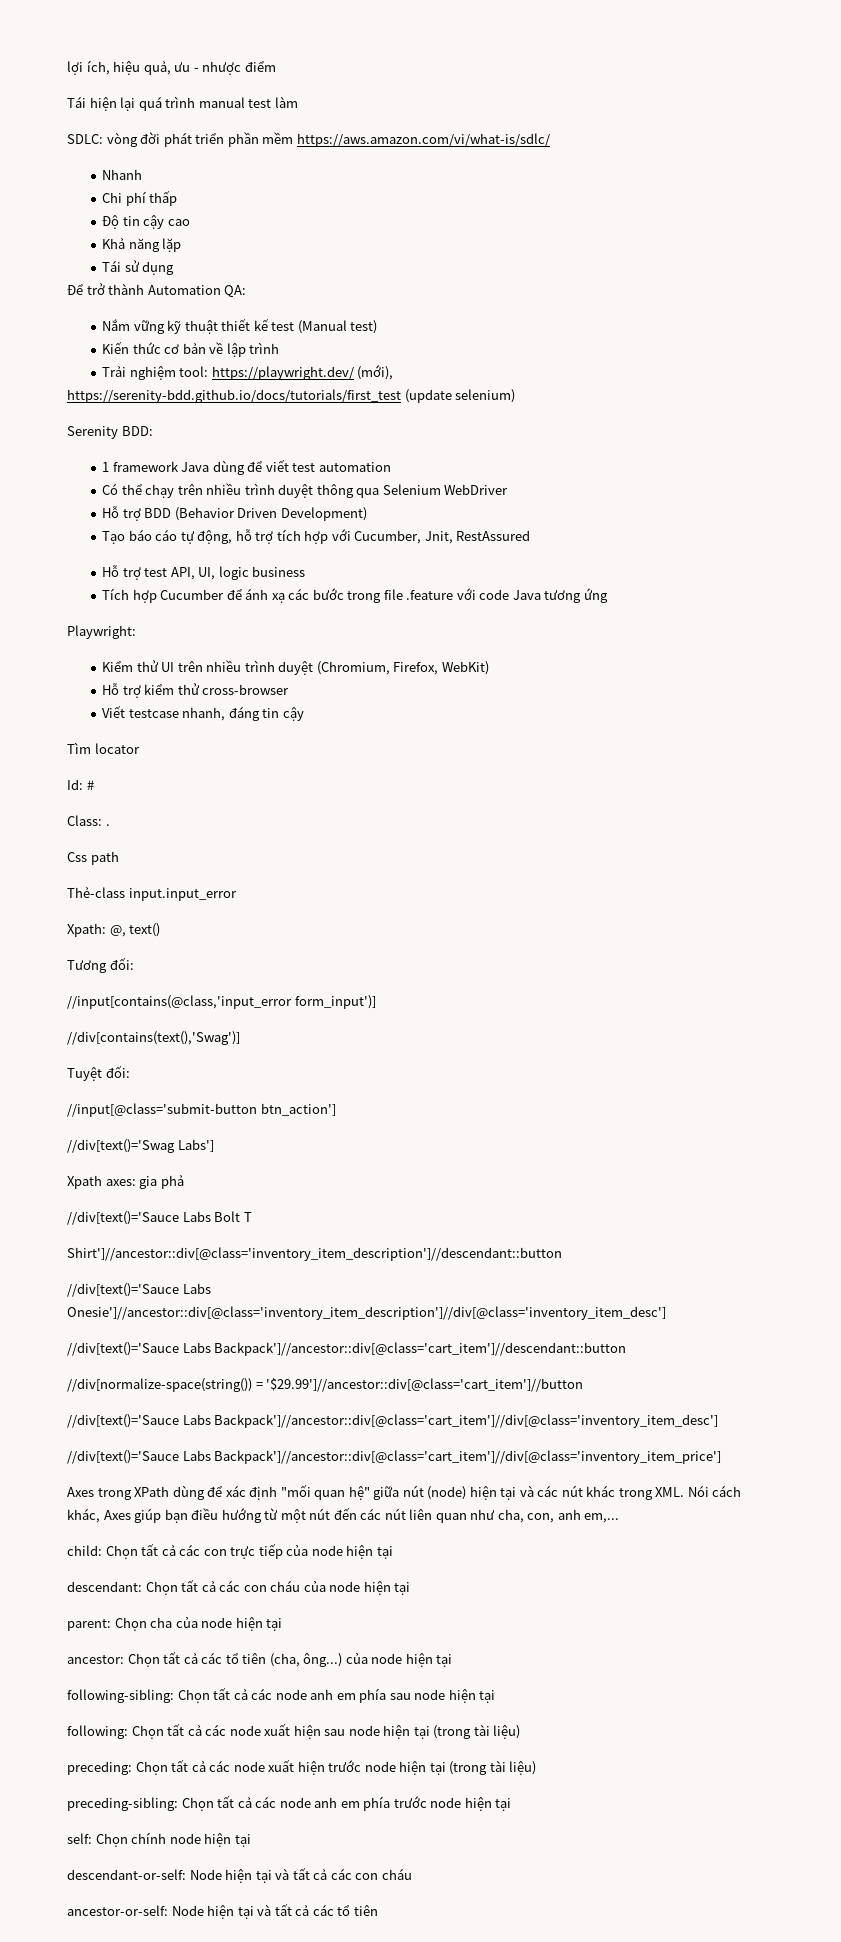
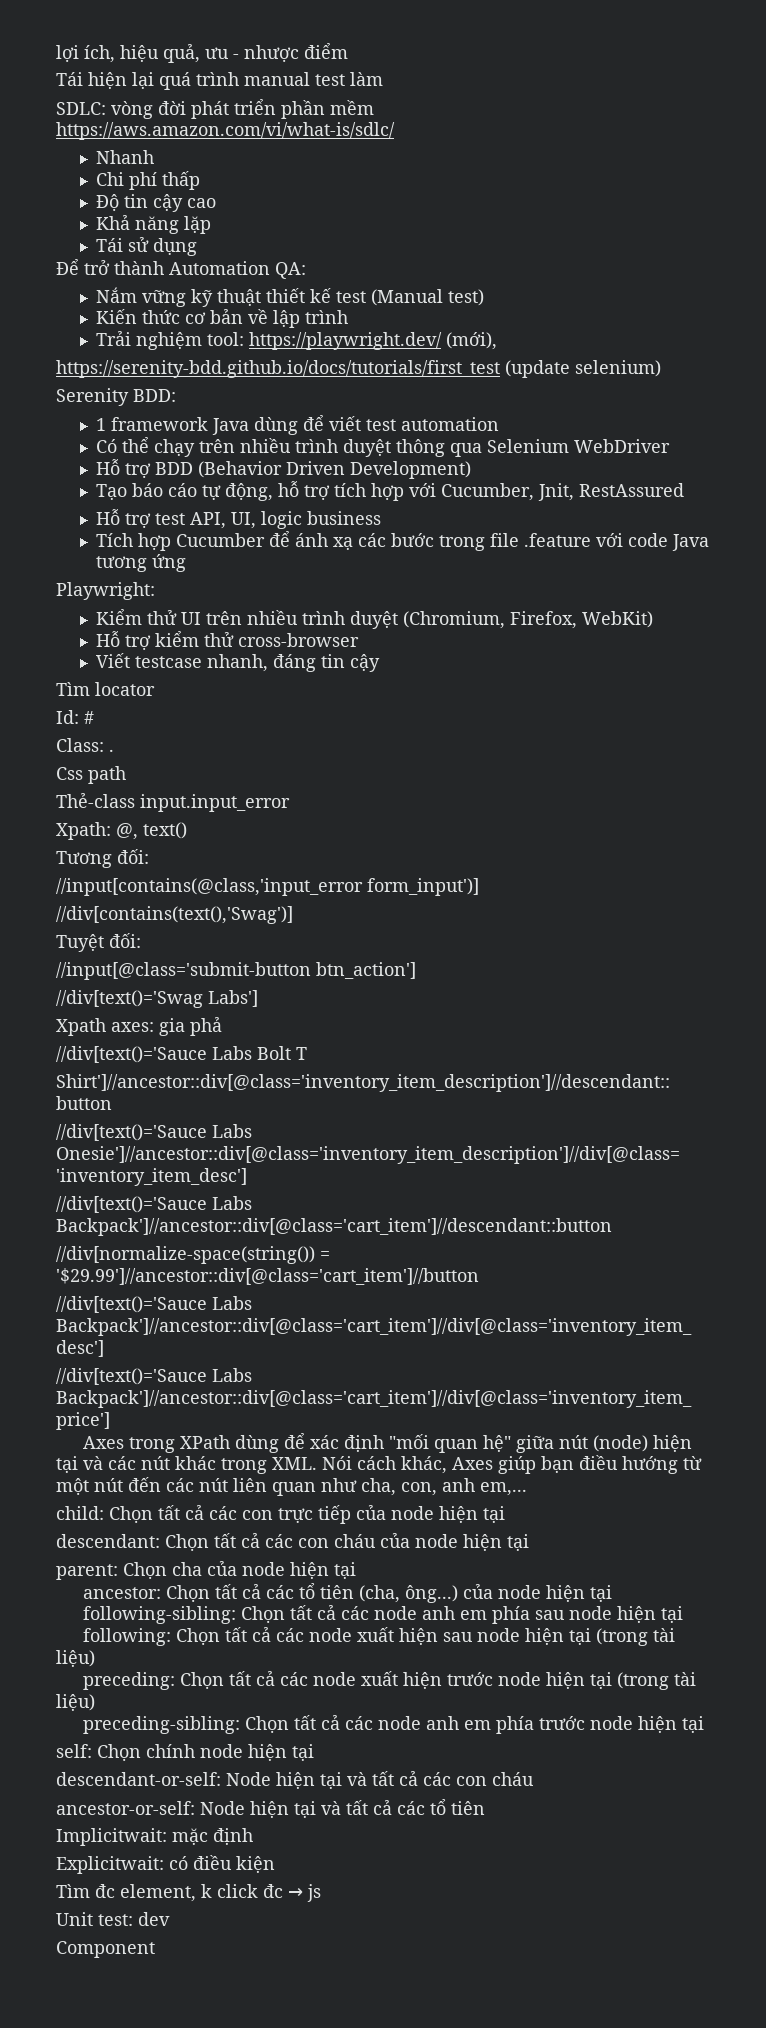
(378, 1910) none -> [56,1828,253,1846] [56,1855,275,1874] [56,1884,321,1902] [56,1912,170,1926] [56,1941,155,1958] // Implicitwait: mặc định // Explicitwait: có điều kiện // Tìm đc element, k click đc → js // Unit test: dev // Component

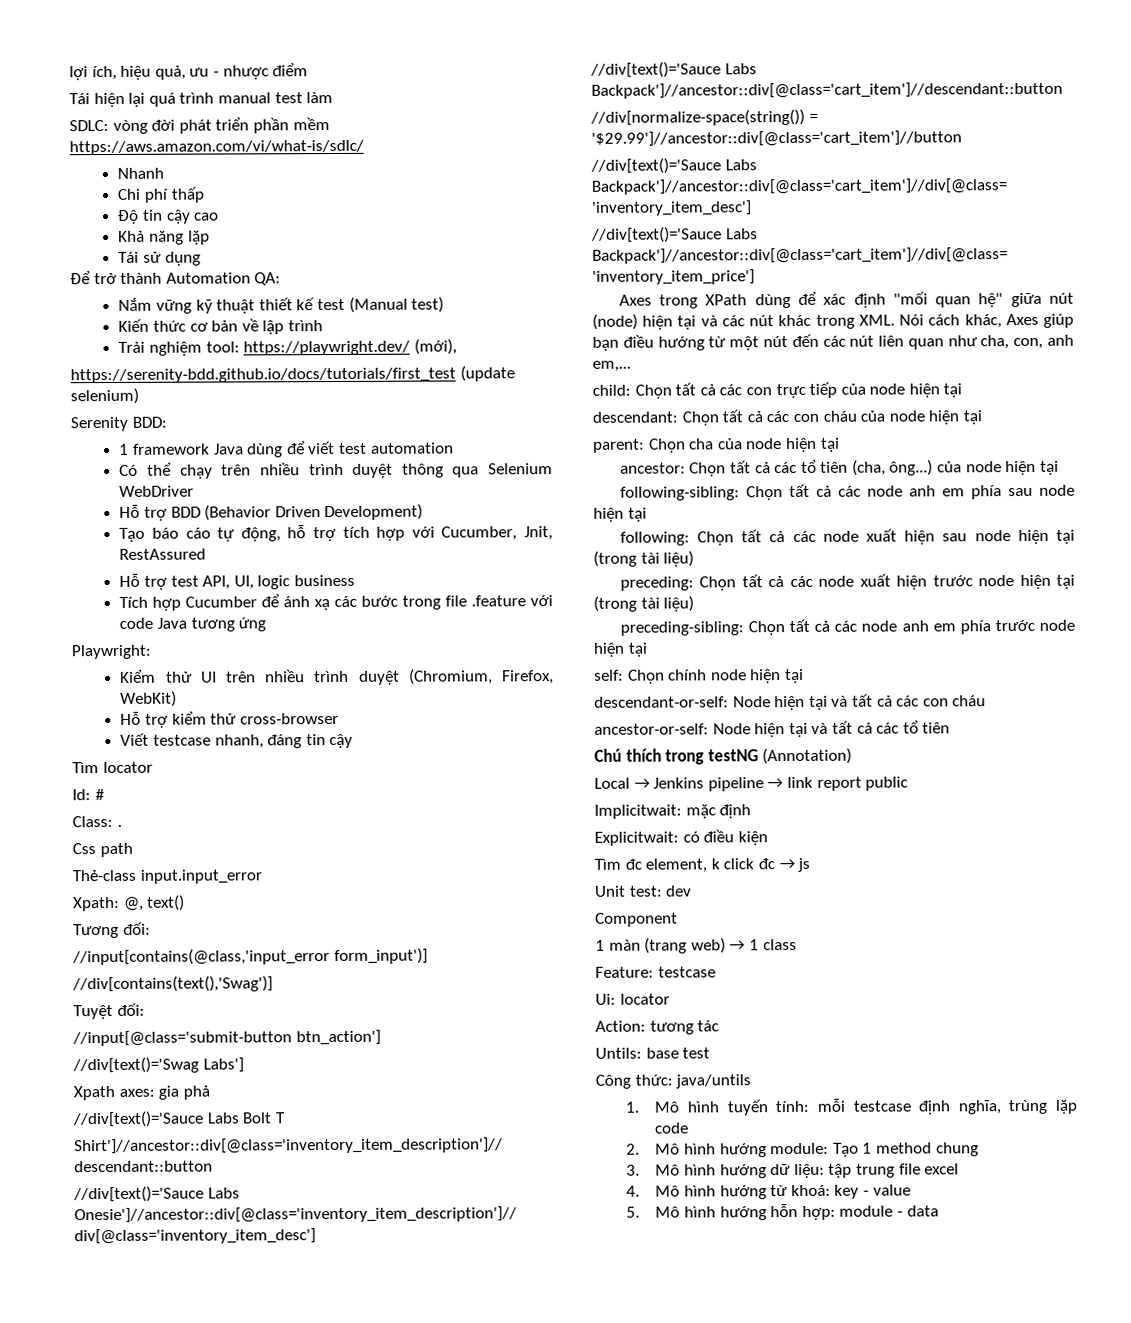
(485, 1808) none -> [594,747,853,765] [594,776,909,792] // Chú thích trong testNG (Annotation) // Local → Jenkins pipeline → link report public
(155, 1949) none -> [595,937,797,954] [595,966,716,978] [595,993,670,1005] [595,1020,720,1035] [595,1047,711,1059] [595,1074,752,1089] [624,1098,1077,1116] [655,1122,690,1134] [625,1142,979,1158] [625,1163,960,1179] [625,1184,911,1200] [625,1203,939,1221] // 1 màn (trang web) → 1 class // Feature: testcase // Ui: locator // Action: tương tác // Untils: base test // Công thức: java/untils // 1. Mô hình tuyến tính: mỗi testcase định nghĩa, trùng lặp code // 2. Mô hình hướng module: Tạo 1 method chung // 3. Mô hình hướng dữ liệu: tập trung file excel // 4. Mô hình hướng từ khoá: key - value // 5. Mô hình hướng hỗn hợp: module - data

